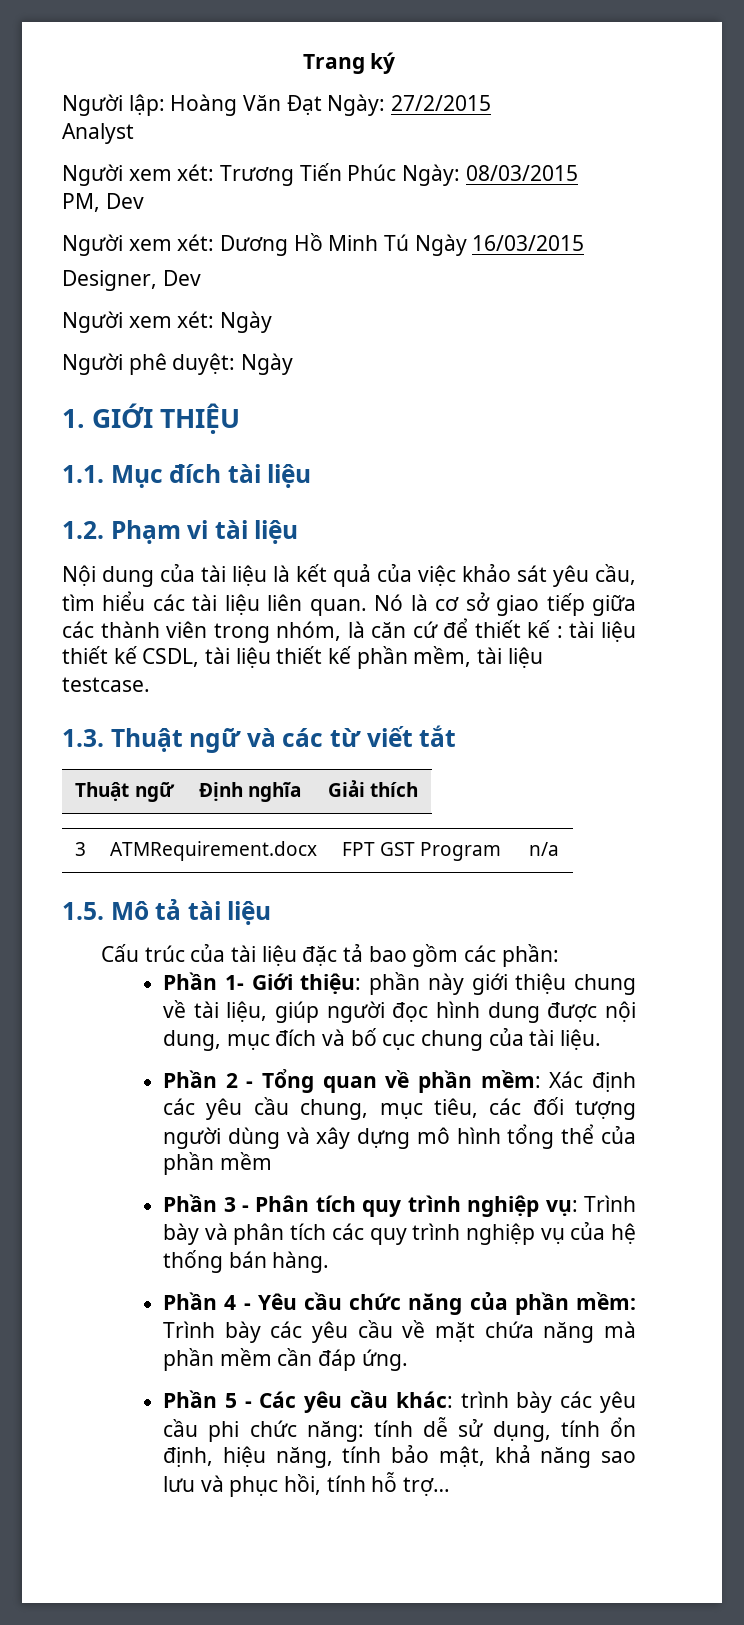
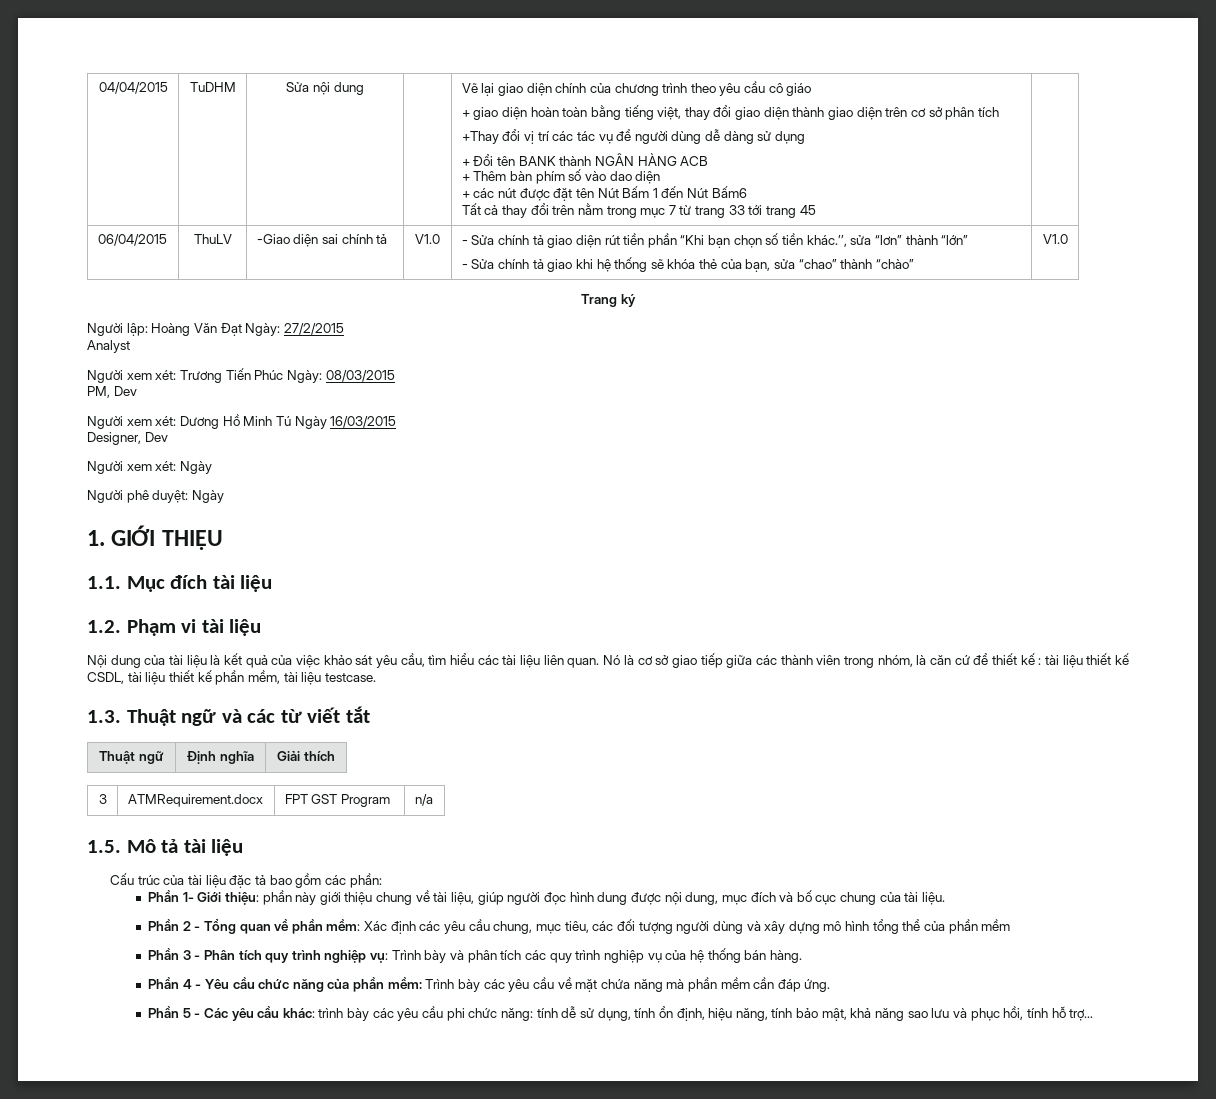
(302, 64) none -> [98,82,168,94] [189,82,236,92] [286,82,364,95] [461,81,812,96] [461,105,999,120] [461,129,806,144] [461,153,709,166] [461,169,661,184] [461,186,747,201] [461,203,816,218] [97,234,167,246] [193,234,232,244] [256,234,388,247] [415,234,440,244] [461,233,969,248] [461,257,915,272] [1042,234,1068,244] 04/04/2015 | TuDHM | Sửa nội dung | | Vẽ lại giao diện chính của chương trình theo yêu cầu cô giáo // + giao diện hoàn toàn bằng tiếng việt, thay đổi giao diện thành giao diện trên cơ sở phân tích // +Thay đổi vị trí các tác vụ để người dùng dễ dàng sử dụng // + Đổi tên BANK thành NGÂN HÀNG ACB // + Thêm bàn phím số vào dao diện // + các nút được đặt tên Nút Bấm 1 đến Nút Bấm6 // Tất cả thay đổi trên nằm trong mục 7 từ trang 33 tới trang 45 | // 06/04/2015 | ThuLV | -Giao diện sai chính tả | V1.0 | - Sửa chính tả giao diện rút tiền phần “Khi bạn chọn số tiền khác.’’, sửa “lơn” thành “lớn” // - Sửa chính tả giao khi hệ thống sẽ khóa thẻ của bạn, sửa “chao” thành “chào” | V1.0 //

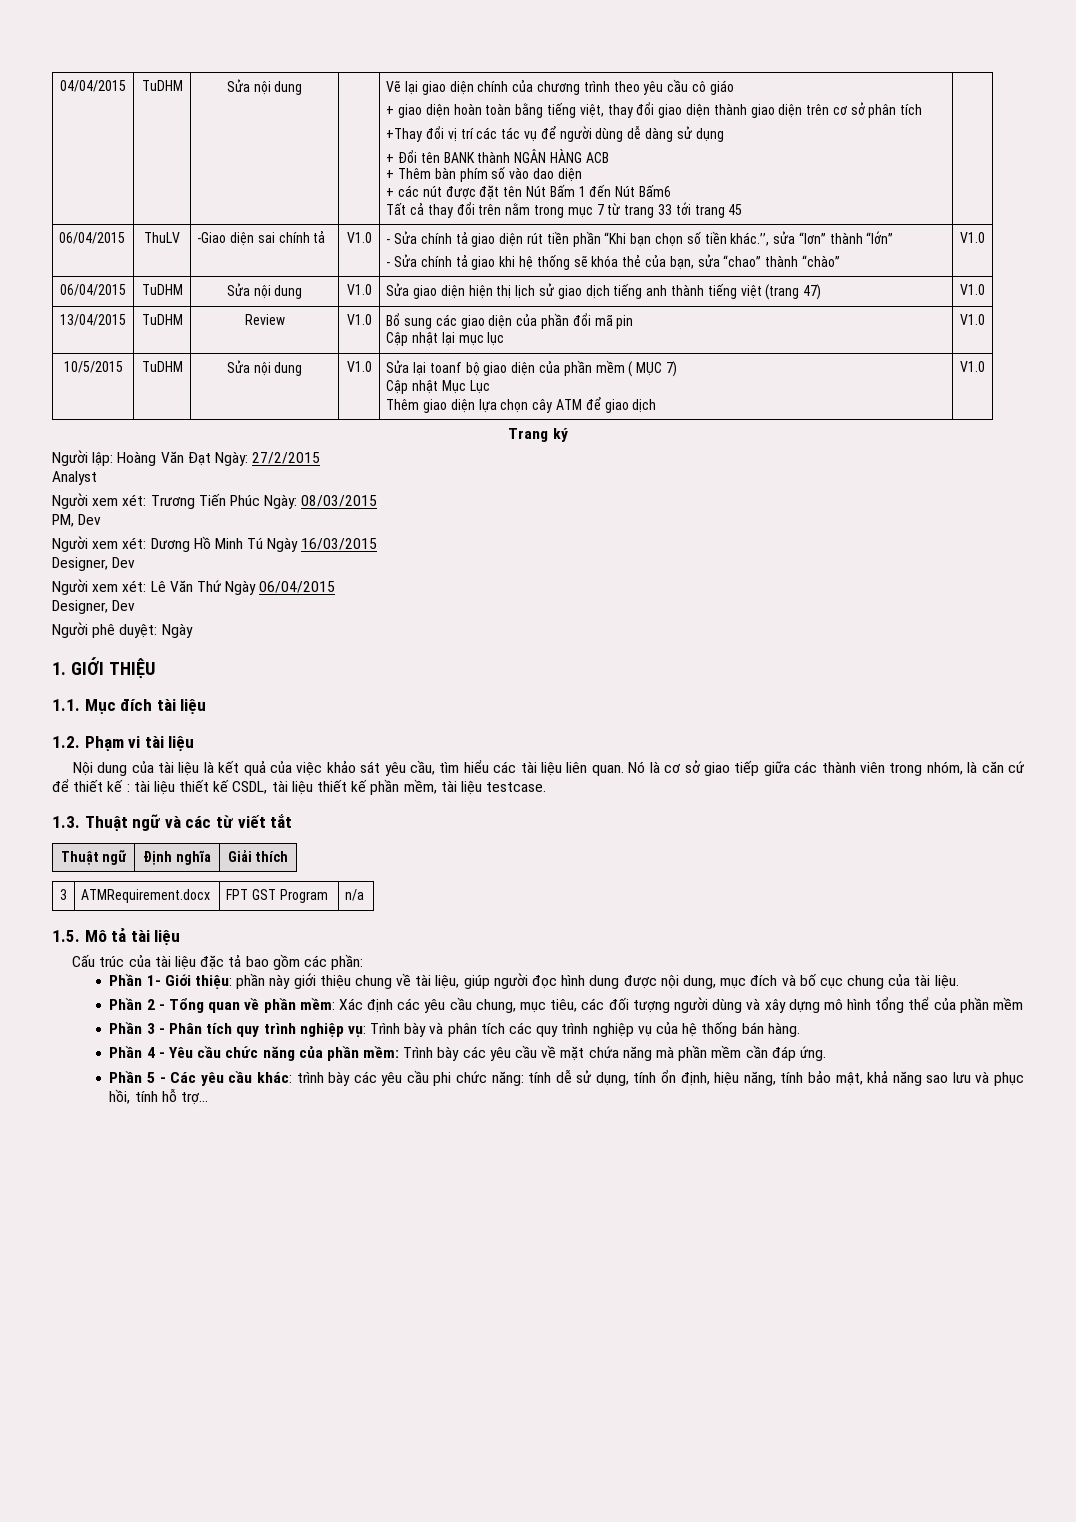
(1068, 239) none -> [60,284,126,296] [141,284,183,295] [226,283,303,299] [346,284,372,295] [386,283,822,300] [960,284,985,295] [60,314,126,326] [141,314,183,325] [244,314,285,325] [346,314,372,325] [386,313,634,329] [386,332,505,346] [960,314,985,325] [63,361,123,373] [141,361,183,372] [226,360,303,376] [346,361,372,372] [386,360,677,377] [386,380,490,394] [386,397,657,413] [960,361,985,372] // 06/04/2015 | TuDHM | Sửa nội dung | V1.0 | Sửa giao diện hiện thị lịch sử giao dịch tiếng anh thành tiếng việt (trang 47) | V1.0 // 13/04/2015 | TuDHM | Review | V1.0 | Bổ sung các giao diện của phần đổi mã pin // Cập nhật lại mục lục | V1.0 // 10/5/2015 | TuDHM | Sửa nội dung | V1.0 | Sửa lại toanf bộ giao diện của phần mềm ( MỤC 7) // Cập nhật Mục Lục // Thêm giao diện lựa chọn cây ATM để giao dịch | V1.0
[179,461,212,474] Ngày -> [150,580,336,595] [52,600,136,614] Lê Văn Thứ Ngày 06/04/2015 // Designer, Dev

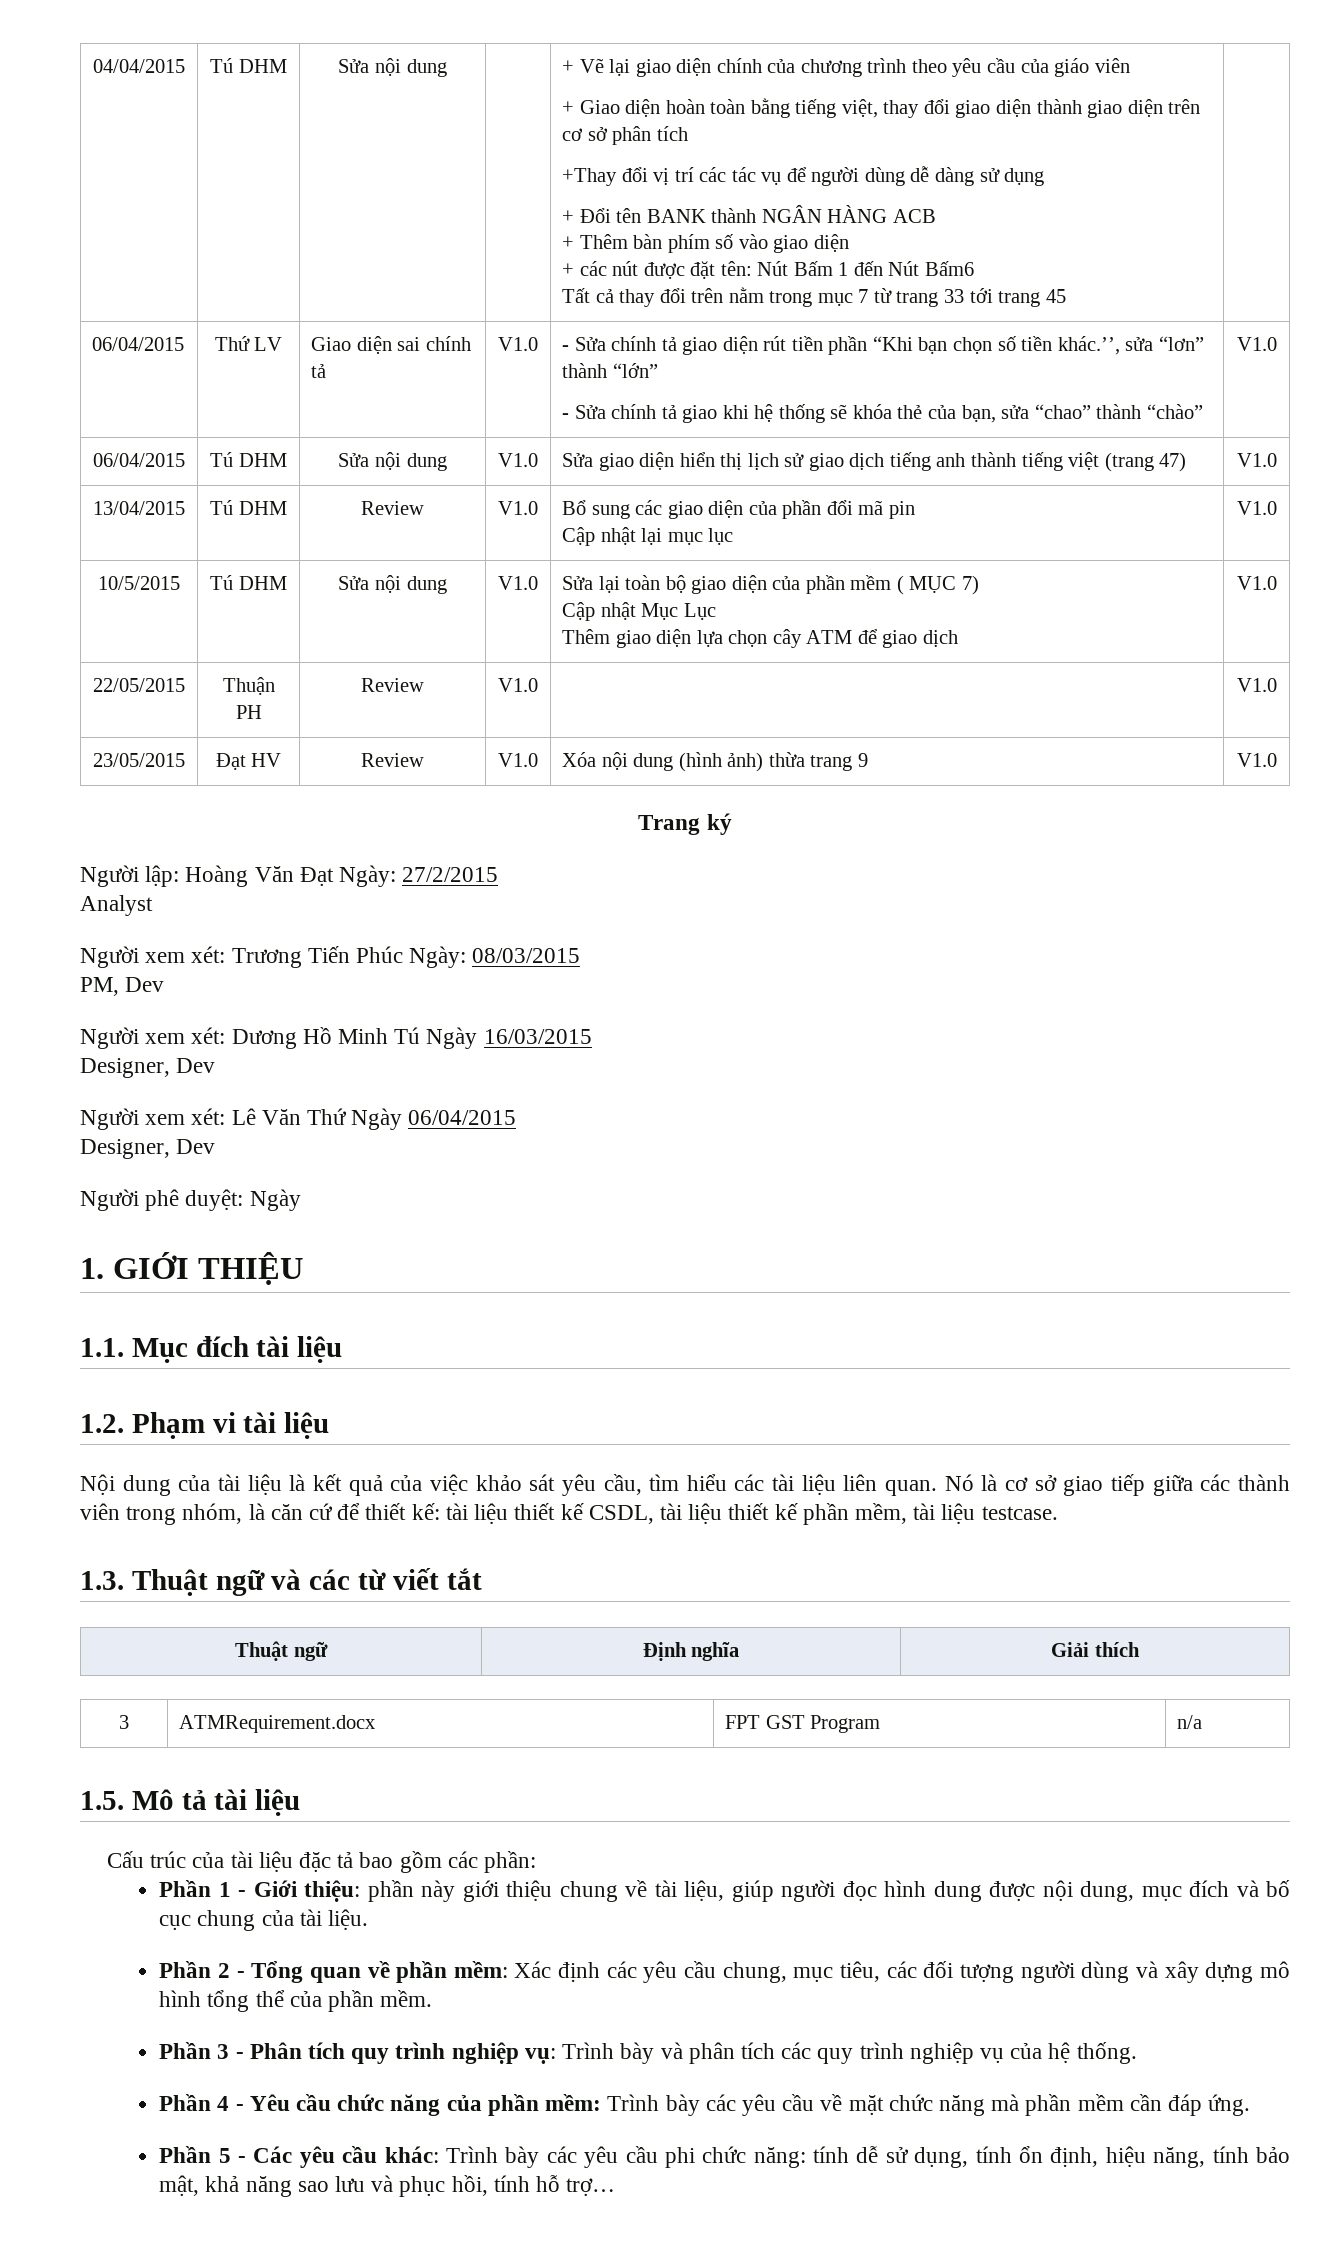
[141,80,183,91] TuDHM -> [210,58,287,73] Tú DHM
(303, 88) none -> [562,60,575,73] +
[691,81,706,92] cô -> [1020,59,1049,73] của
[386,104,423,118] // + giao -> [1094,58,1130,73] [562,100,620,114] viên // + Giao
[533,168,555,179] dao -> [773,235,809,253] giao
[503,186,523,197] tên -> [720,261,752,276] tên:
[144,232,180,243] [197,232,227,243] ThuLV | -Giao -> [214,336,283,351] [311,337,352,351] Thứ LV | Giao
[141,284,183,295] TuDHM -> [210,452,287,467] Tú DHM
[468,285,493,299] hiện -> [679,452,715,467] hiển
[141,314,183,325] TuDHM -> [210,500,287,515] Tú DHM
[141,361,183,372] TuDHM -> [210,575,287,590] Tú DHM
[429,362,462,373] toanf -> [625,575,661,590] toàn
(985, 366) none -> [93,678,185,692] [222,677,275,695] [235,705,262,719] [361,678,424,692] [498,678,538,692] [1236,678,1277,692] [93,753,185,767] [215,753,282,770] [361,753,424,767] [498,753,538,767] [562,752,868,772] [1236,753,1277,767] // 22/05/2015 | Thuận PH | Review | V1.0 | | V1.0 // 23/05/2015 | Đạt HV | Review | V1.0 | Xóa nội dung (hình ảnh) thừa trang 9 | V1.0
[107,779,130,792] kế : -> [411,1503,440,1520] kế:
[146,975,161,986] 1- -> [218,1882,247,1897] 1 -
[993,997,1024,1010] mềm -> [380,1990,433,2007] mềm.
[701,1021,800,1037] thống bán hàng. -> [1076,2042,1137,2064] thống.
[588,1046,619,1058] chứa -> [888,2094,933,2111] chức
[296,1072,324,1083] trình -> [445,2146,498,2163] Trình

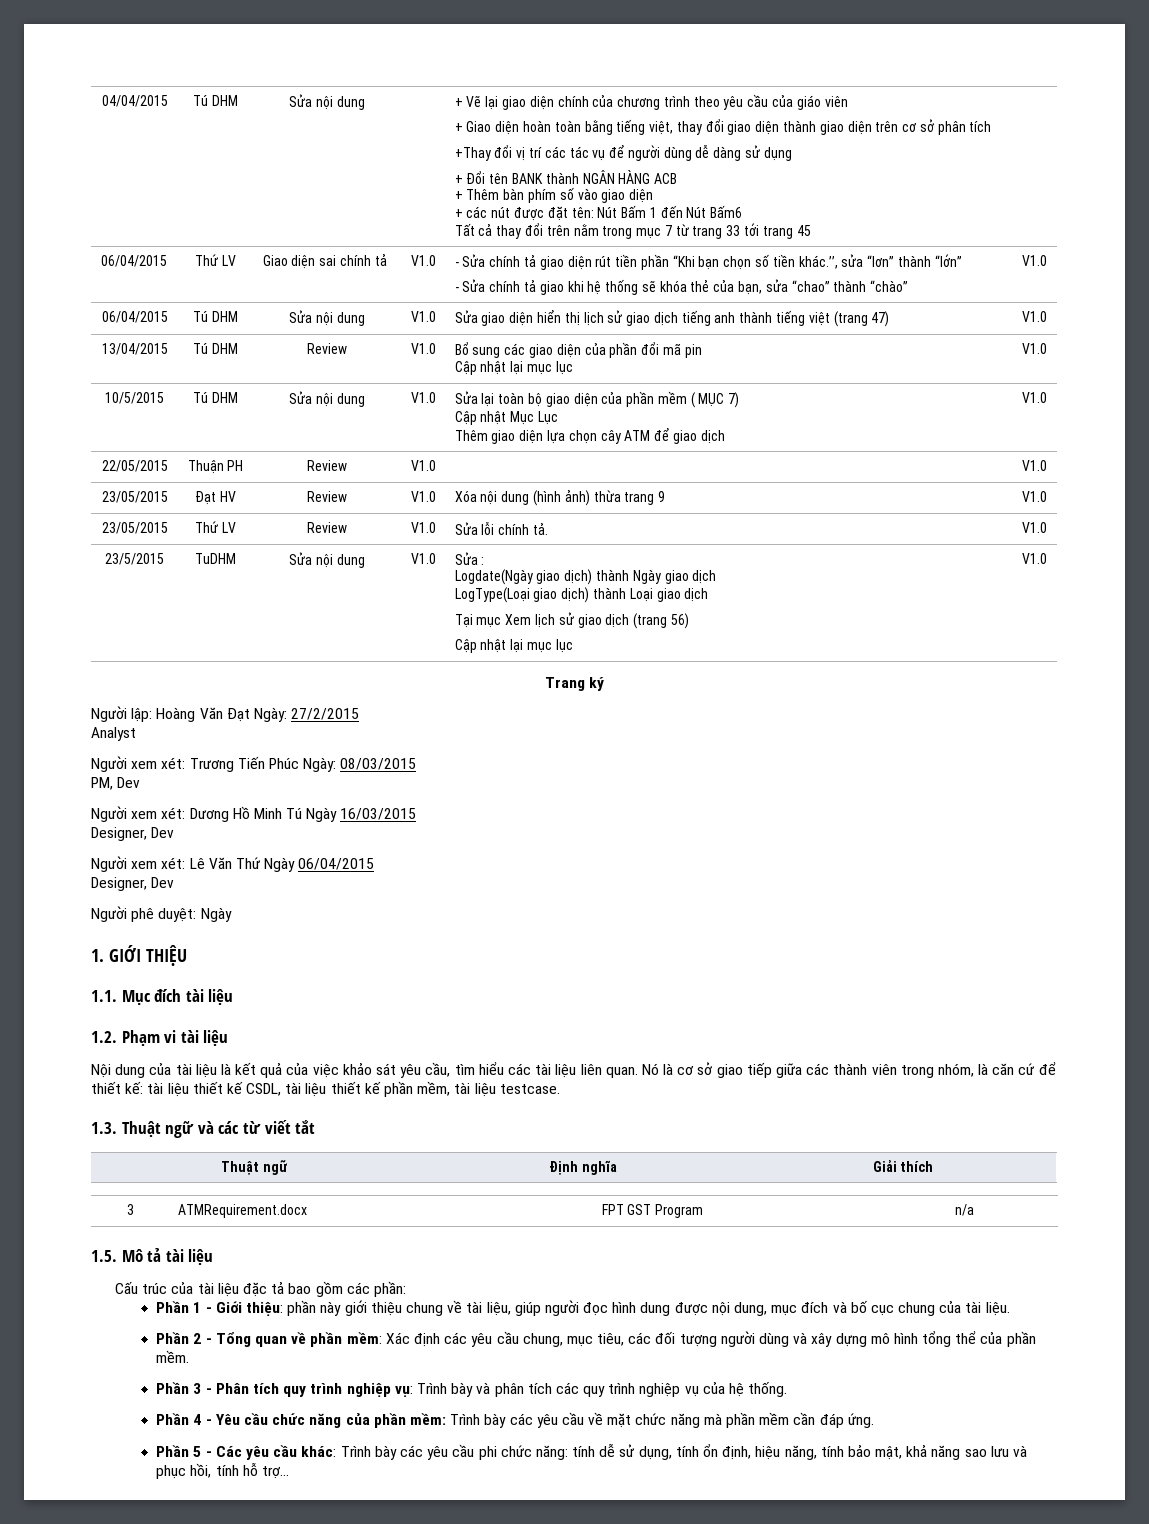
(1277, 760) none -> [101,522,168,534] [195,521,236,533] [307,522,347,533] [410,522,436,533] [454,521,548,535] [1021,522,1047,533] [105,553,164,565] [195,553,236,564] [289,552,365,568] [410,553,436,564] [454,552,485,565] [454,569,717,585] [454,587,709,603] [454,612,689,629] [454,639,573,653] [1021,553,1047,564] // 23/05/2015 | Thứ LV | Review | V1.0 | Sửa lỗi chính tả. | V1.0 // 23/5/2015 | TuDHM | Sửa nội dung | V1.0 | Sửa : // Logdate(Ngày giao dịch) thành Ngày giao dịch // LogType(Loại giao dịch) thành Loại giao dịch // Tại mục Xem lịch sử giao dịch (trang 56) // Cập nhật lại mục lục | V1.0

